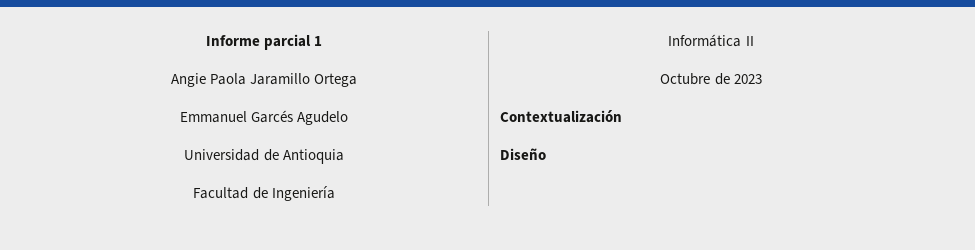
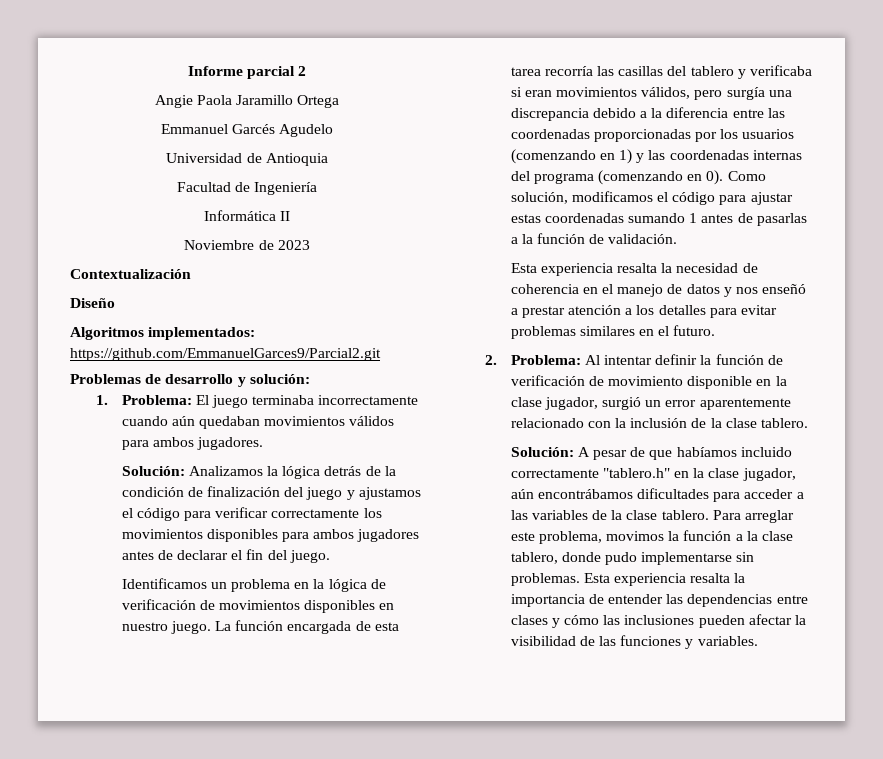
[314,36,323,46] 1 -> [298,66,307,76] 2
[660,73,711,85] Octubre -> [184,240,255,250] Noviembre
(546, 154) none -> [70,327,256,340] [70,348,381,361] [70,374,310,387] [95,395,419,408] [121,416,395,429] [121,437,263,450] [121,466,396,479] [121,486,421,500] [121,507,382,521] [121,529,420,542] [121,549,330,563] [121,578,386,592] [121,599,395,613] [121,620,399,634] [510,65,812,79] [510,87,792,100] [510,107,785,121] [510,129,795,142] [510,149,802,164] [510,170,766,185] [510,191,793,205] [510,213,807,226] [510,233,678,244] [510,263,758,276] [510,284,807,297] [510,305,777,318] [510,325,716,339] [484,354,783,365] [510,375,787,389] [510,397,791,410] [510,418,808,428] [510,447,792,460] [510,468,796,481] [510,488,804,502] [510,510,794,523] [510,530,793,544] [510,552,755,565] [510,573,746,586] [510,594,808,607] [510,614,806,628] [510,635,758,649] // Algoritmos implementados: https://github.com/EmmanuelGarces9/Parcial2.git // Problemas de desarrollo y solución: // 1. Problema: El juego terminaba incorrectamente cuando aún quedaban movimientos válidos para ambos jugadores. // Solución: Analizamos la lógica detrás de la condición de finalización del juego y ajustamos el código para verificar correctamente los movimientos disponibles para ambos jugadores antes de declarar el fin del juego. // Identificamos un problema en la lógica de verificación de movimientos disponibles en nuestro juego. La función encargada de esta tarea recorría las casillas del tablero y verificaba si eran movimientos válidos, pero surgía una discrepancia debido a la diferencia entre las coordenadas proporcionadas por los usuarios (comenzando en 1) y las coordenadas internas del programa (comenzando en 0). Como solución, modificamos el código para ajustar estas coordenadas sumando 1 antes de pasarlas a la función de validación. // Esta experiencia resalta la necesidad de coherencia en el manejo de datos y nos enseñó a prestar atención a los detalles para evitar problemas similares en el futuro. // 2. Problema: Al intentar definir la función de verificación de movimiento disponible en la clase jugador, surgió un error aparentemente relacionado con la inclusión de la clase tablero. // Solución: A pesar de que habíamos incluido correctamente "tablero.h" en la clase jugador, aún encontrábamos dificultades para acceder a las variables de la clase tablero. Para arreglar este problema, movimos la función a la clase tablero, donde pudo implementarse sin problemas. Esta experiencia resalta la importancia de entender las dependencias entre clases y cómo las inclusiones pueden afectar la visibilidad de las funciones y variables.

